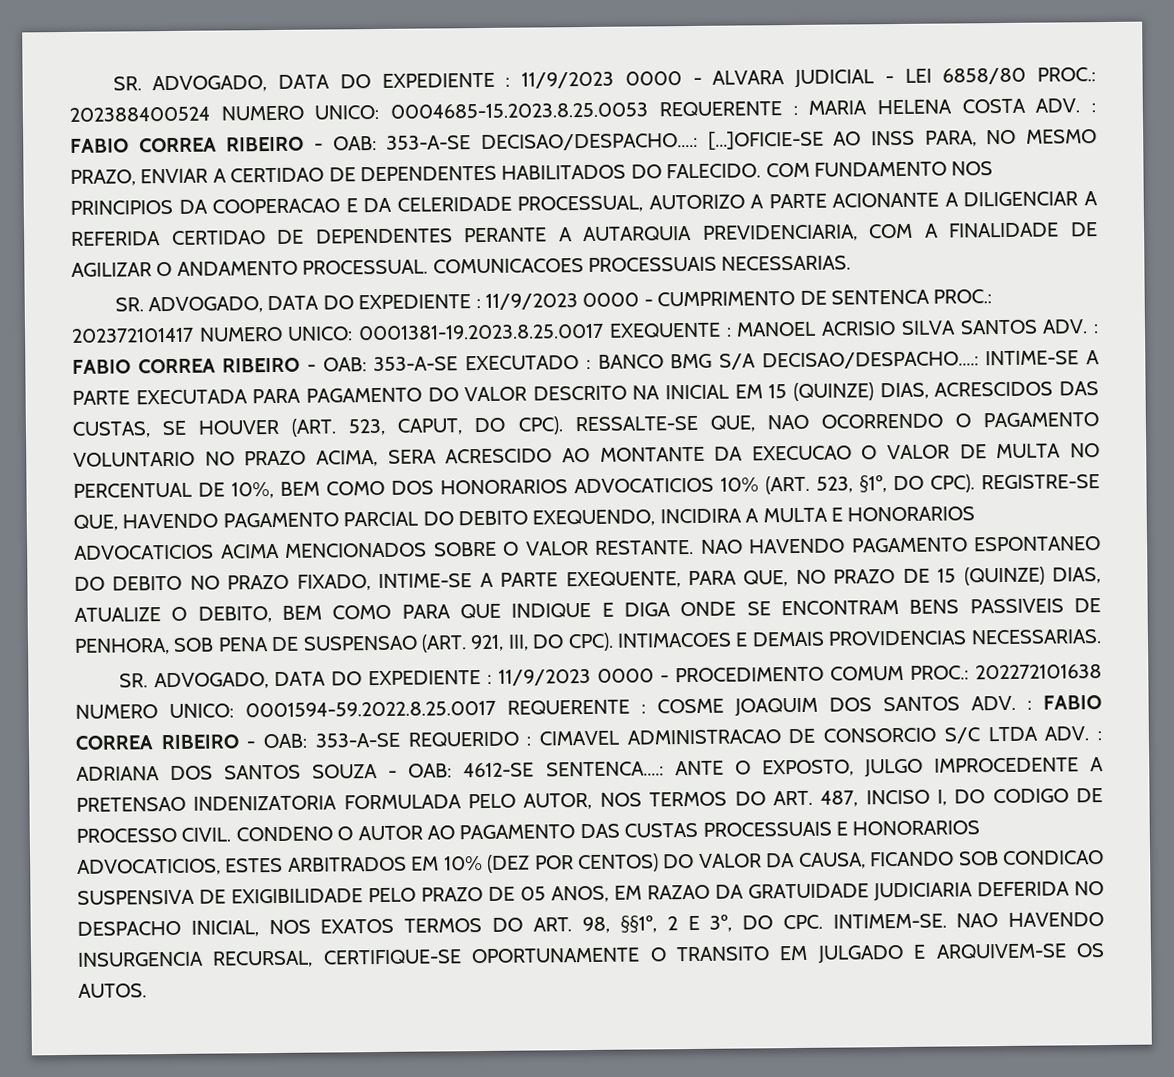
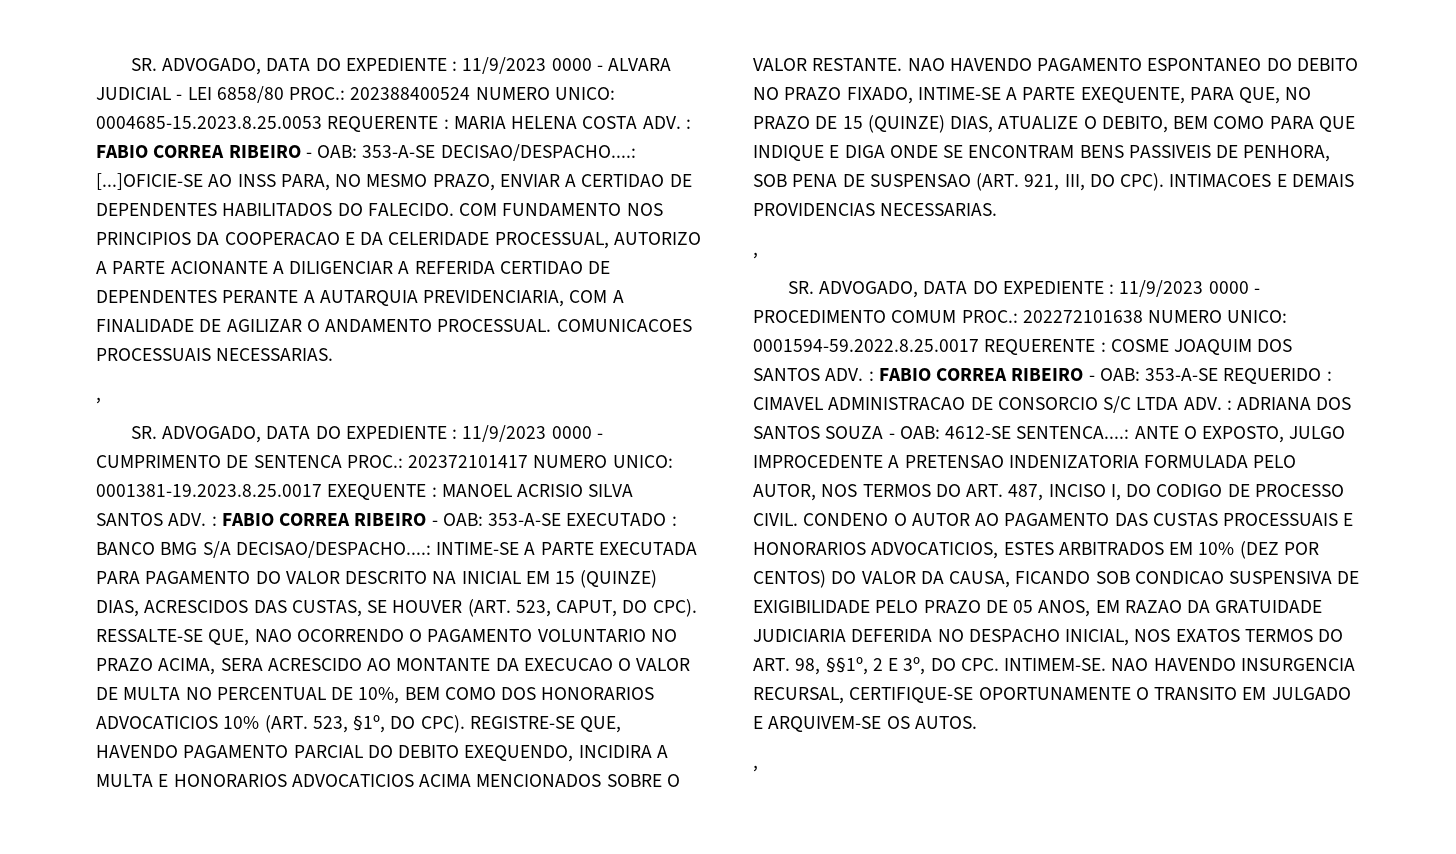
(852, 263) none -> [96,397,101,404] // ,
(1102, 637) none -> [753,252,758,259] // ,
(147, 990) none -> [753,765,758,772] // ,

